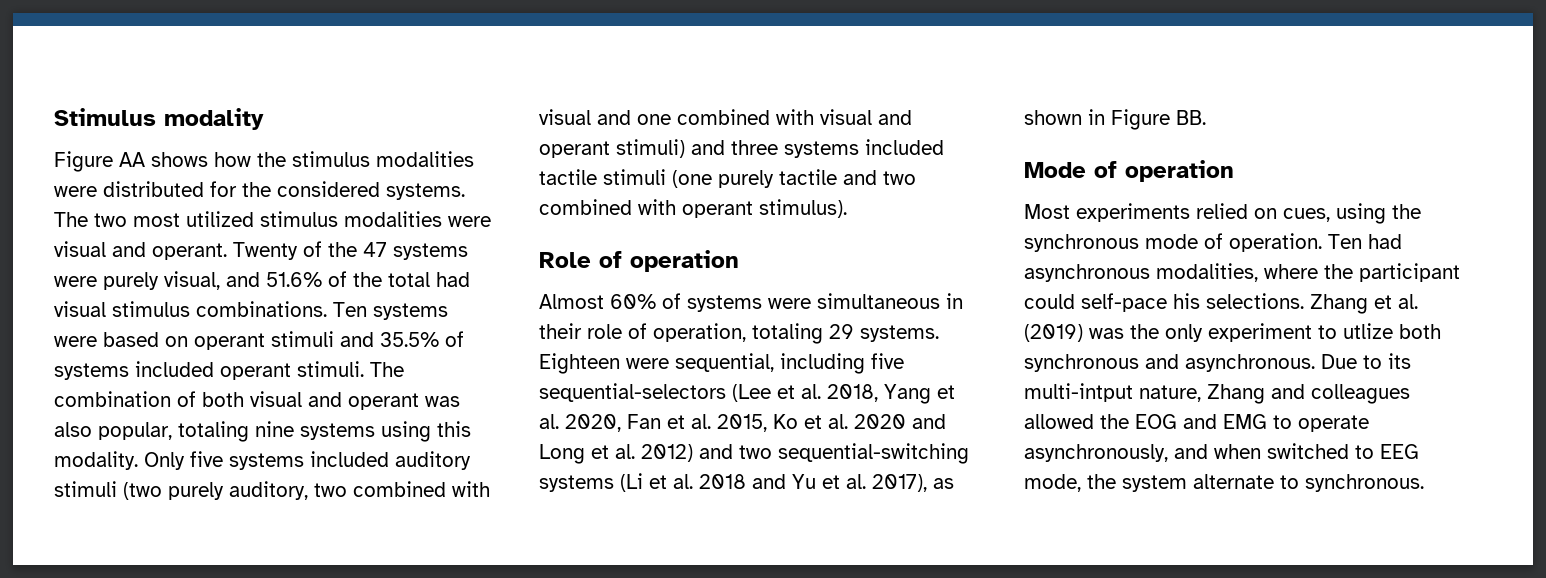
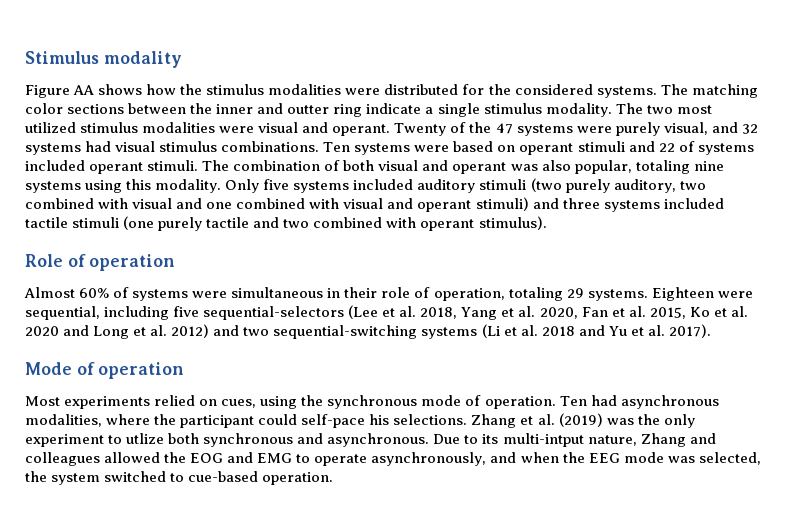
(88, 219) none -> [691,84,758,98] [25,103,643,117] matching color sections between the inner and outter ring indicate a single stimulus modality. The
[266,271,430,287] 51.6% of the total -> [741,124,758,134] [25,143,81,155] 32 systems
[380,332,439,347] 35.5% -> [658,143,675,152] 22
[872,474,954,492] [1024,109,1206,130] 2017), as shown in Figure BB. -> [668,324,711,338] 2017).
[1267,443,1419,459] [1024,474,1424,492] switched to EEG mode, the system alternate to synchronous. -> [562,452,761,465] [25,471,334,485] the EEG mode was selected, the system switched to cue-based operation.

